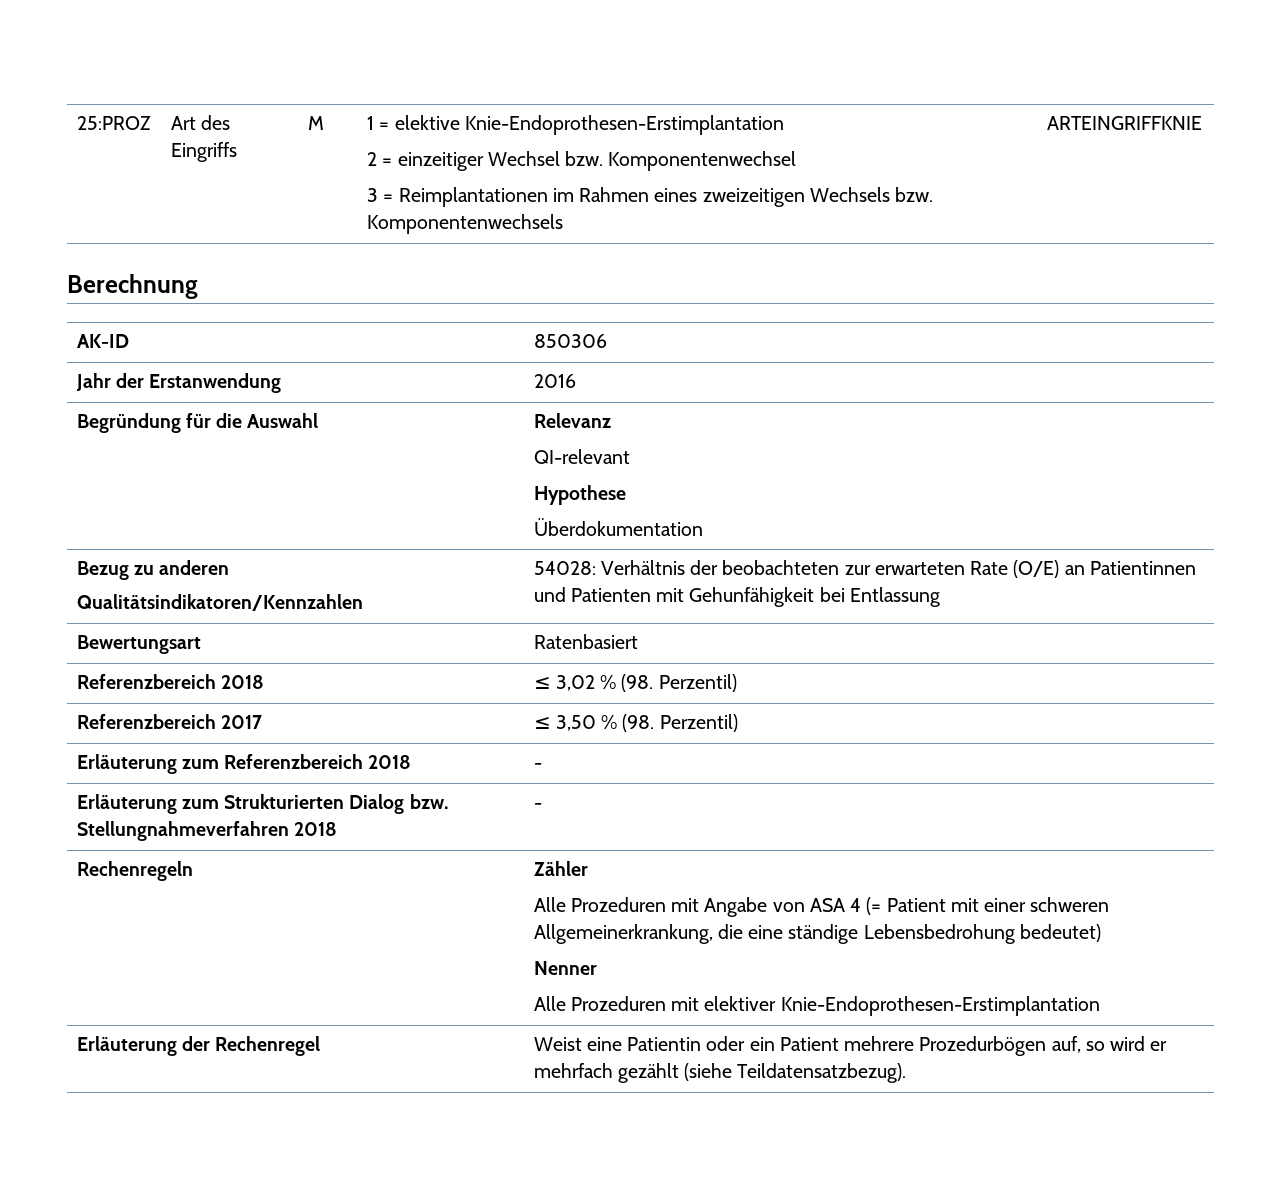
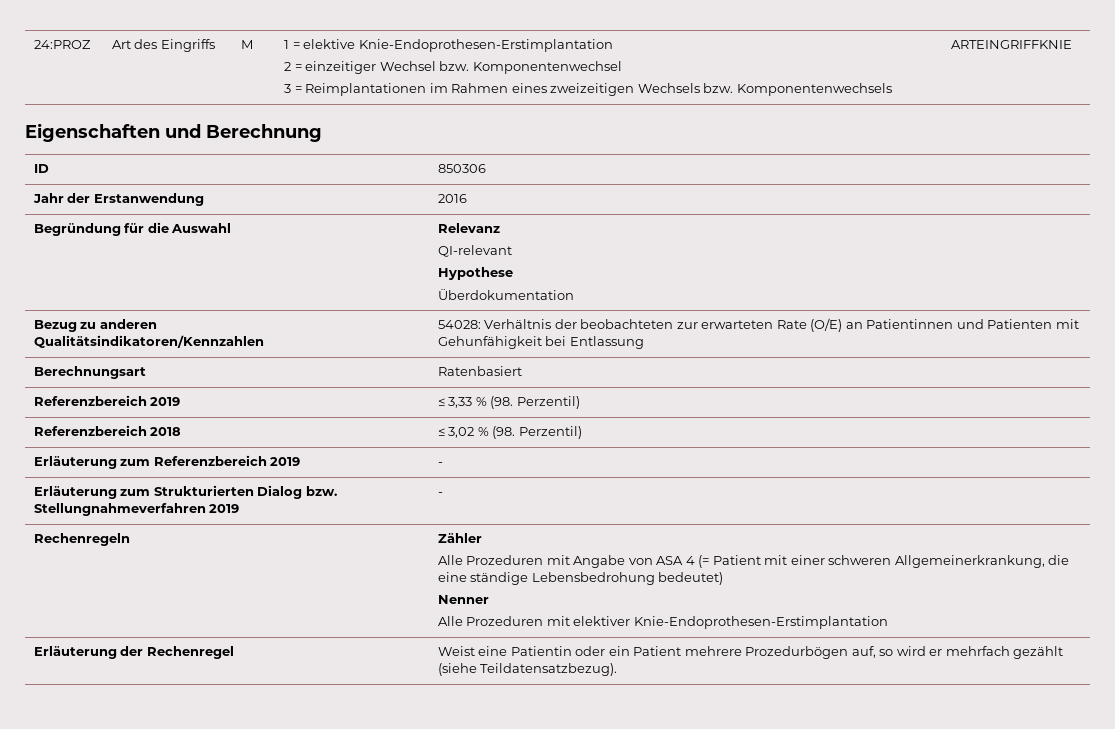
[76,116,151,130] 25:PROZ -> [33,40,91,49] 24:PROZ
(1202, 123) none -> [25,123,201,142] Eigenschaften und
[76,334,129,348] AK-ID -> [33,164,49,173] ID
[76,635,201,654] Bewertungsart -> [33,366,146,379] Berechnungsart
(638, 641) none -> [33,395,181,406] [437,396,580,409] // Referenzbereich 2019 | ≤ 3,33 % (98. Perzentil)
[76,714,262,729] [533,714,738,732] // Referenzbereich 2017 | ≤ 3,50 % (98. Perzentil) -> (582, 432) none
[368,755,412,769] 2018 -> [270,457,301,466] 2019
[293,822,337,836] 2018 -> [209,504,240,513] 2019

